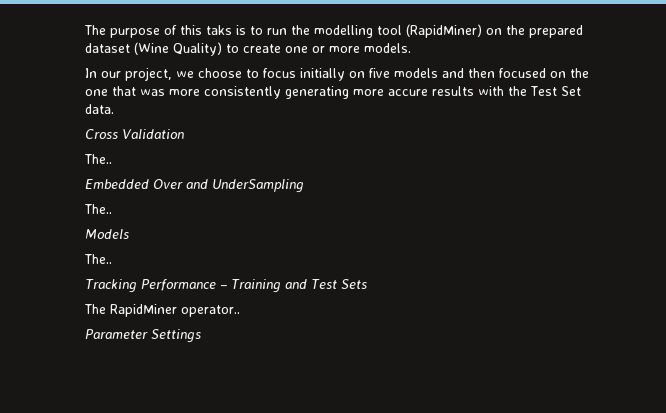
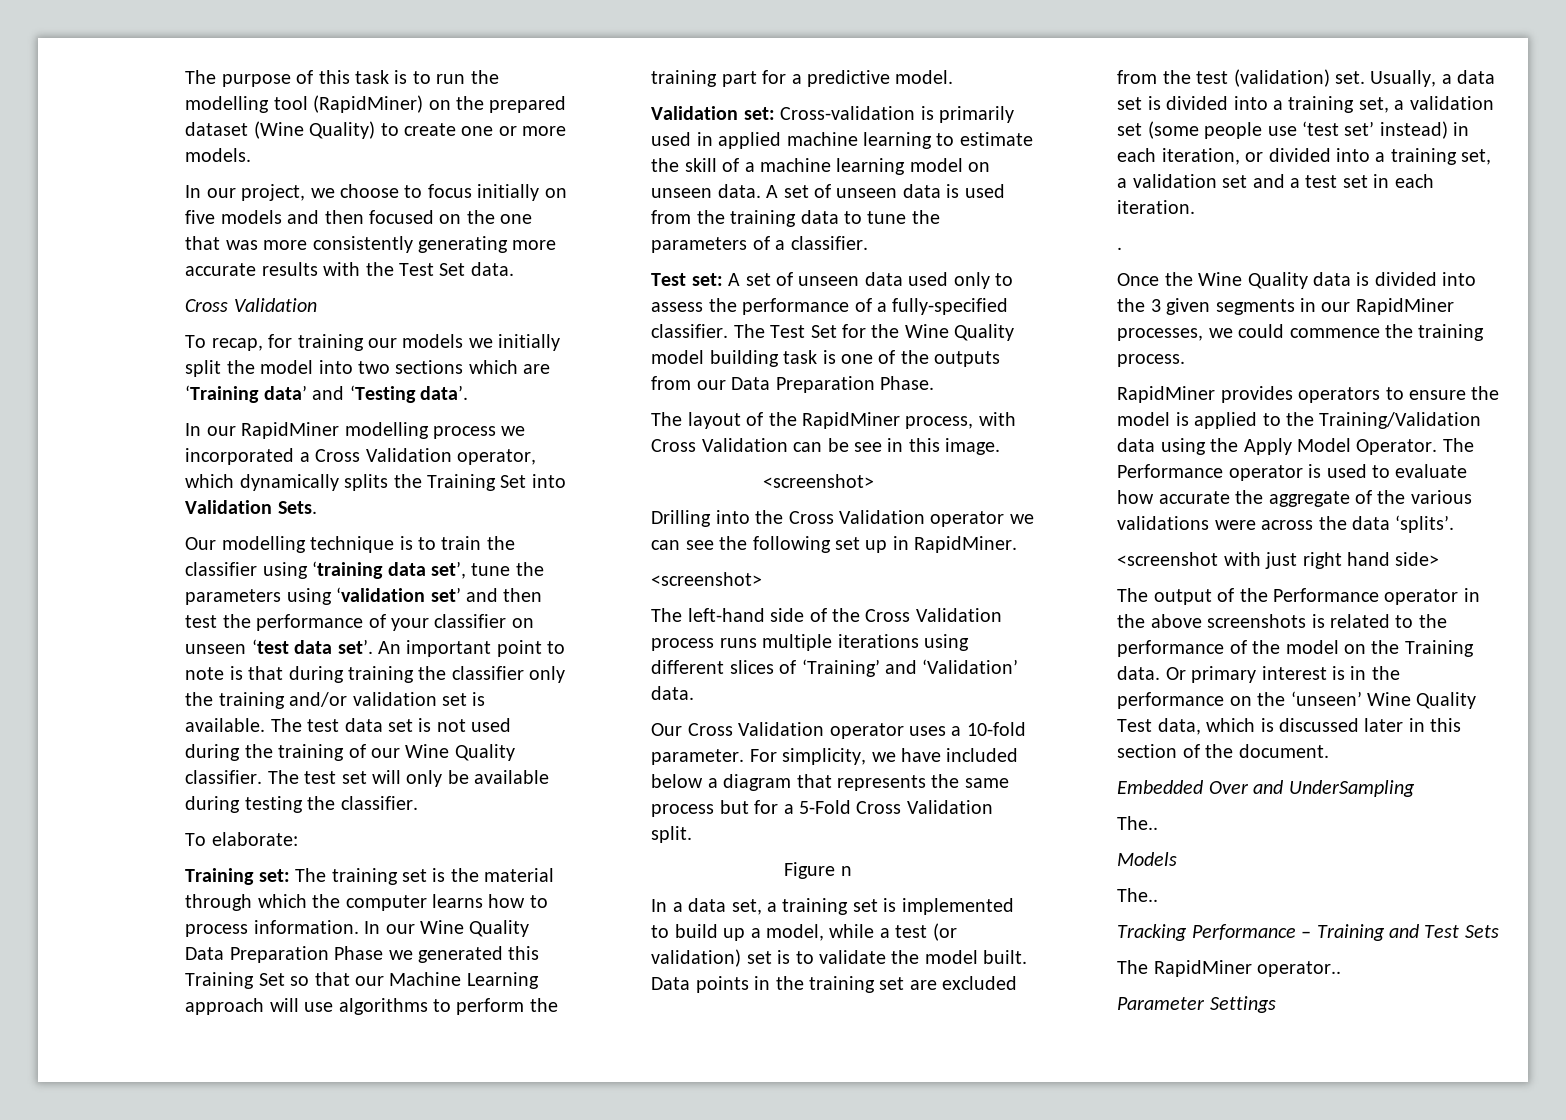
[205,25,232,35] taks -> [355,70,390,84] task
[387,89,428,96] accure -> [185,263,257,276] accurate
[83,154,112,164] The.. -> [185,334,561,351] [185,360,551,377] [185,385,469,403] [185,422,526,439] [185,448,537,465] [185,474,566,491] [185,500,317,514] [185,536,515,553] [185,561,544,579] [185,587,543,605] [185,614,534,631] [185,639,566,657] [185,666,566,683] [185,692,486,709] [185,718,512,732] [185,744,515,761] [185,770,550,787] [185,796,418,813] [185,832,298,846] [185,868,555,885] [185,894,548,911] [185,920,530,937] [185,946,540,963] [185,972,539,989] [185,998,558,1015] [651,70,954,87] [651,106,1015,123] [651,132,1033,149] [651,158,991,175] [651,184,1005,198] [651,210,940,227] [651,236,868,253] [651,272,1014,289] [651,298,1009,315] [651,324,1015,341] [651,350,1001,367] [651,376,935,393] [651,412,1016,429] [651,438,1001,455] [762,474,874,488] [651,510,1034,527] [651,536,1018,553] [651,572,763,586] [651,608,1002,622] [651,634,970,651] [651,659,1019,677] [651,686,695,700] [651,722,1026,739] [651,748,1019,765] [651,774,1009,791] [651,800,993,817] [651,826,693,843] [784,862,852,879] [651,898,1014,915] [651,923,957,941] [651,949,1028,967] [651,976,1018,993] [1117,69,1496,87] [1117,96,1494,113] [1117,121,1470,139] [1117,148,1492,165] [1117,174,1434,188] [1117,200,1196,214] [1117,247,1123,250] [1117,272,1477,289] [1117,298,1454,315] [1117,324,1485,341] [1117,354,1186,367] [1117,386,1500,403] [1117,412,1482,429] [1117,438,1474,455] [1117,464,1468,481] [1117,490,1472,507] [1117,515,1455,533] [1117,552,1440,569] [1117,588,1480,605] [1117,614,1447,628] [1117,640,1474,657] [1117,666,1400,683] [1117,691,1477,709] [1117,718,1462,735] [1117,744,1329,758] To recap, for training our models we initially split the model into two sections which are ‘Training data’ and ‘Testing data’. // In our RapidMiner modelling process we incorporated a Cross Validation operator, which dynamically splits the Training Set into Validation Sets. // Our modelling technique is to train the classifier using ‘training data set’, tune the parameters using ‘validation set’ and then test the performance of your classifier on unseen ‘test data set’. An important point to note is that during training the classifier only the training and/or validation set is available. The test data set is not used during the training of our Wine Quality classifier. The test set will only be available during testing the classifier. // To elaborate: // Training set: The training set is the material through which the computer learns how to process information. In our Wine Quality Data Preparation Phase we generated this Training Set so that our Machine Learning approach will use algorithms to perform the training part for a predictive model. // Validation set: Cross-validation is primarily used in applied machine learning to estimate the skill of a machine learning model on unseen data. A set of unseen data is used from the training data to tune the parameters of a classifier. // Test set: A set of unseen data used only to assess the performance of a fully-specified classifier. The Test Set for the Wine Quality model building task is one of the outputs from our Data Preparation Phase. // The layout of the RapidMiner process, with Cross Validation can be see in this image. // <screenshot> // Drilling into the Cross Validation operator we can see the following set up in RapidMiner. // <screenshot> // The left-hand side of the Cross Validation process runs multiple iterations using different slices of ‘Training’ and ‘Validation’ data. // Our Cross Validation operator uses a 10-fold parameter. For simplicity, we have included below a diagram that represents the same process but for a 5-Fold Cross Validation split. // Figure n // In a data set, a training set is implemented to build up a model, while a test (or validation) set is to validate the model built. Data points in the training set are excluded from the test (validation) set. Usually, a data set is divided into a training set, a validation set (some people use ‘test set’ instead) in each iteration, or divided into a training set, a validation set and a test set in each iteration. // . // Once the Wine Quality data is divided into the 3 given segments in our RapidMiner processes, we could commence the training process. // RapidMiner provides operators to ensure the model is applied to the Training/Validation data using the Apply Model Operator. The Performance operator is used to evaluate how accurate the aggregate of the various validations were across the data ‘splits’. // <screenshot with just right hand side> // The output of the Performance operator in the above screenshots is related to the performance of the model on the Training data. Or primary interest is in the performance on the ‘unseen’ Wine Quality Test data, which is discussed later in this section of the document.

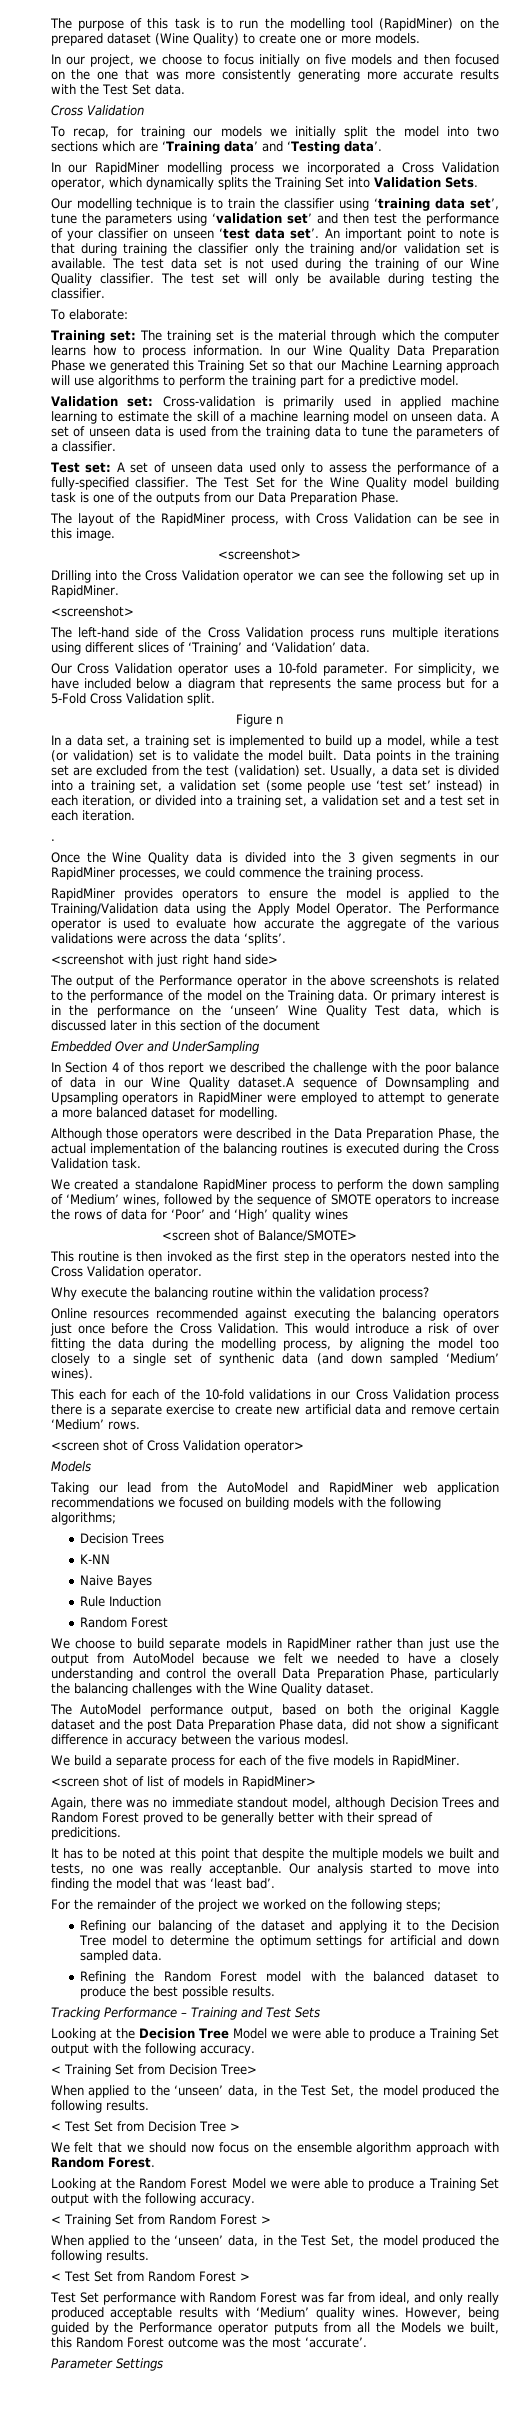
[1238,744,1329,758] document. -> [262,1020,320,1031] document
[1117,816,1159,830] [1117,852,1178,866] [1117,888,1159,902] The.. // Models // The.. -> [50,1062,499,1075] [50,1077,500,1090] [50,1092,499,1105] [50,1107,278,1120] [50,1128,499,1141] [50,1143,500,1156] [50,1158,141,1169] [50,1179,500,1192] [50,1194,499,1207] [50,1209,348,1222] [161,1230,357,1242] [49,1251,500,1264] [50,1266,202,1279] [50,1287,429,1300] [50,1308,499,1321] [49,1323,500,1336] [50,1338,499,1351] [50,1353,499,1366] [50,1368,93,1380] [49,1389,499,1402] [50,1404,500,1417] [50,1419,140,1430] [50,1440,304,1453] [50,1461,91,1472] [49,1482,499,1495] [50,1497,441,1510] [50,1512,116,1525] [80,1533,165,1544] [80,1554,111,1564] [80,1575,153,1588] [80,1596,162,1607] [80,1617,169,1628] [50,1638,499,1651] [50,1653,500,1666] [50,1668,500,1681] [50,1683,374,1696] [49,1704,499,1717] [50,1719,500,1732] [50,1734,349,1747] [50,1755,460,1768] [50,1776,316,1789] [50,1797,500,1810] [50,1812,433,1825] [50,1827,121,1840] [50,1848,500,1861] [50,1863,500,1876] [50,1878,275,1891] [50,1899,441,1912] [80,1920,500,1933] [79,1935,499,1948] [80,1950,163,1963] [80,1971,499,1984] [80,1986,276,1999] In Section 4 of thos report we described the challenge with the poor balance of data in our Wine Quality dataset.A sequence of Downsampling and Upsampling operators in RapidMiner were employed to attempt to generate a more balanced dataset for modelling. // Although those operators were described in the Data Preparation Phase, the actual implementation of the balancing routines is executed during the Cross Validation task. // We created a standalone RapidMiner process to perform the down sampling of ‘Medium’ wines, followed by the sequence of SMOTE operators to increase the rows of data for ‘Poor’ and ‘High’ quality wines // <screen shot of Balance/SMOTE> // This routine is then invoked as the first step in the operators nested into the Cross Validation operator. // Why execute the balancing routine within the validation process? // Online resources recommended against executing the balancing operators just once before the Cross Validation. This would introduce a risk of over fitting the data during the modelling process, by aligning the model too closely to a single set of synthenic data (and down sampled ‘Medium’ wines). // This each for each of the 10-fold validations in our Cross Validation process there is a separate exercise to create new artificial data and remove certain ‘Medium’ rows. // <screen shot of Cross Validation operator> // Models // Taking our lead from the AutoModel and RapidMiner web application recommendations we focused on building models with the following algorithms; // Decision Trees // K-NN // Naive Bayes // Rule Induction // Random Forest // We choose to build separate models in RapidMiner rather than just use the output from AutoModel because we felt we needed to have a closely understanding and control the overall Data Preparation Phase, particularly the balancing challenges with the Wine Quality dataset. // The AutoModel performance output, based on both the original Kaggle dataset and the post Data Preparation Phase data, did not show a significant difference in accuracy between the various modesl. // We build a separate process for each of the five models in RapidMiner. // <screen shot of list of models in RapidMiner> // Again, there was no immediate standout model, although Decision Trees and Random Forest proved to be generally better with their spread of predicitions. // It has to be noted at this point that despite the multiple models we built and tests, no one was really acceptanble. Our analysis started to move into finding the model that was ‘least bad’. // For the remainder of the project we worked on the following steps; // Refining our balancing of the dataset and applying it to the Decision Tree model to determine the optimum settings for artificial and down sampled data. // Refining the Random Forest model with the balanced dataset to produce the best possible results.
[1117,960,1342,977] The RapidMiner operator.. -> [50,2028,500,2041] [50,2043,255,2056] [50,2064,257,2077] [50,2085,500,2098] [50,2100,149,2113] [50,2121,240,2132] [50,2142,500,2155] [50,2157,155,2168] [50,2178,500,2191] [50,2193,255,2206] [50,2214,271,2227] [50,2235,500,2248] [50,2250,149,2263] [50,2271,250,2282] [49,2292,500,2305] [50,2307,500,2320] [50,2322,499,2335] [50,2337,367,2348] Looking at the Decision Tree Model we were able to produce a Training Set output with the following accuracy. // < Training Set from Decision Tree> // When applied to the ‘unseen’ data, in the Test Set, the model produced the following results. // < Test Set from Decision Tree > // We felt that we should now focus on the ensemble algorithm approach with Random Forest. // Looking at the Random Forest Model we were able to produce a Training Set output with the following accuracy. // < Training Set from Random Forest > // When applied to the ‘unseen’ data, in the Test Set, the model produced the following results. // < Test Set from Random Forest > // Test Set performance with Random Forest was far from ideal, and only really produced acceptable results with ‘Medium’ quality wines. However, being guided by the Performance operator putputs from all the Models we built, this Random Forest outcome was the most ‘accurate’.

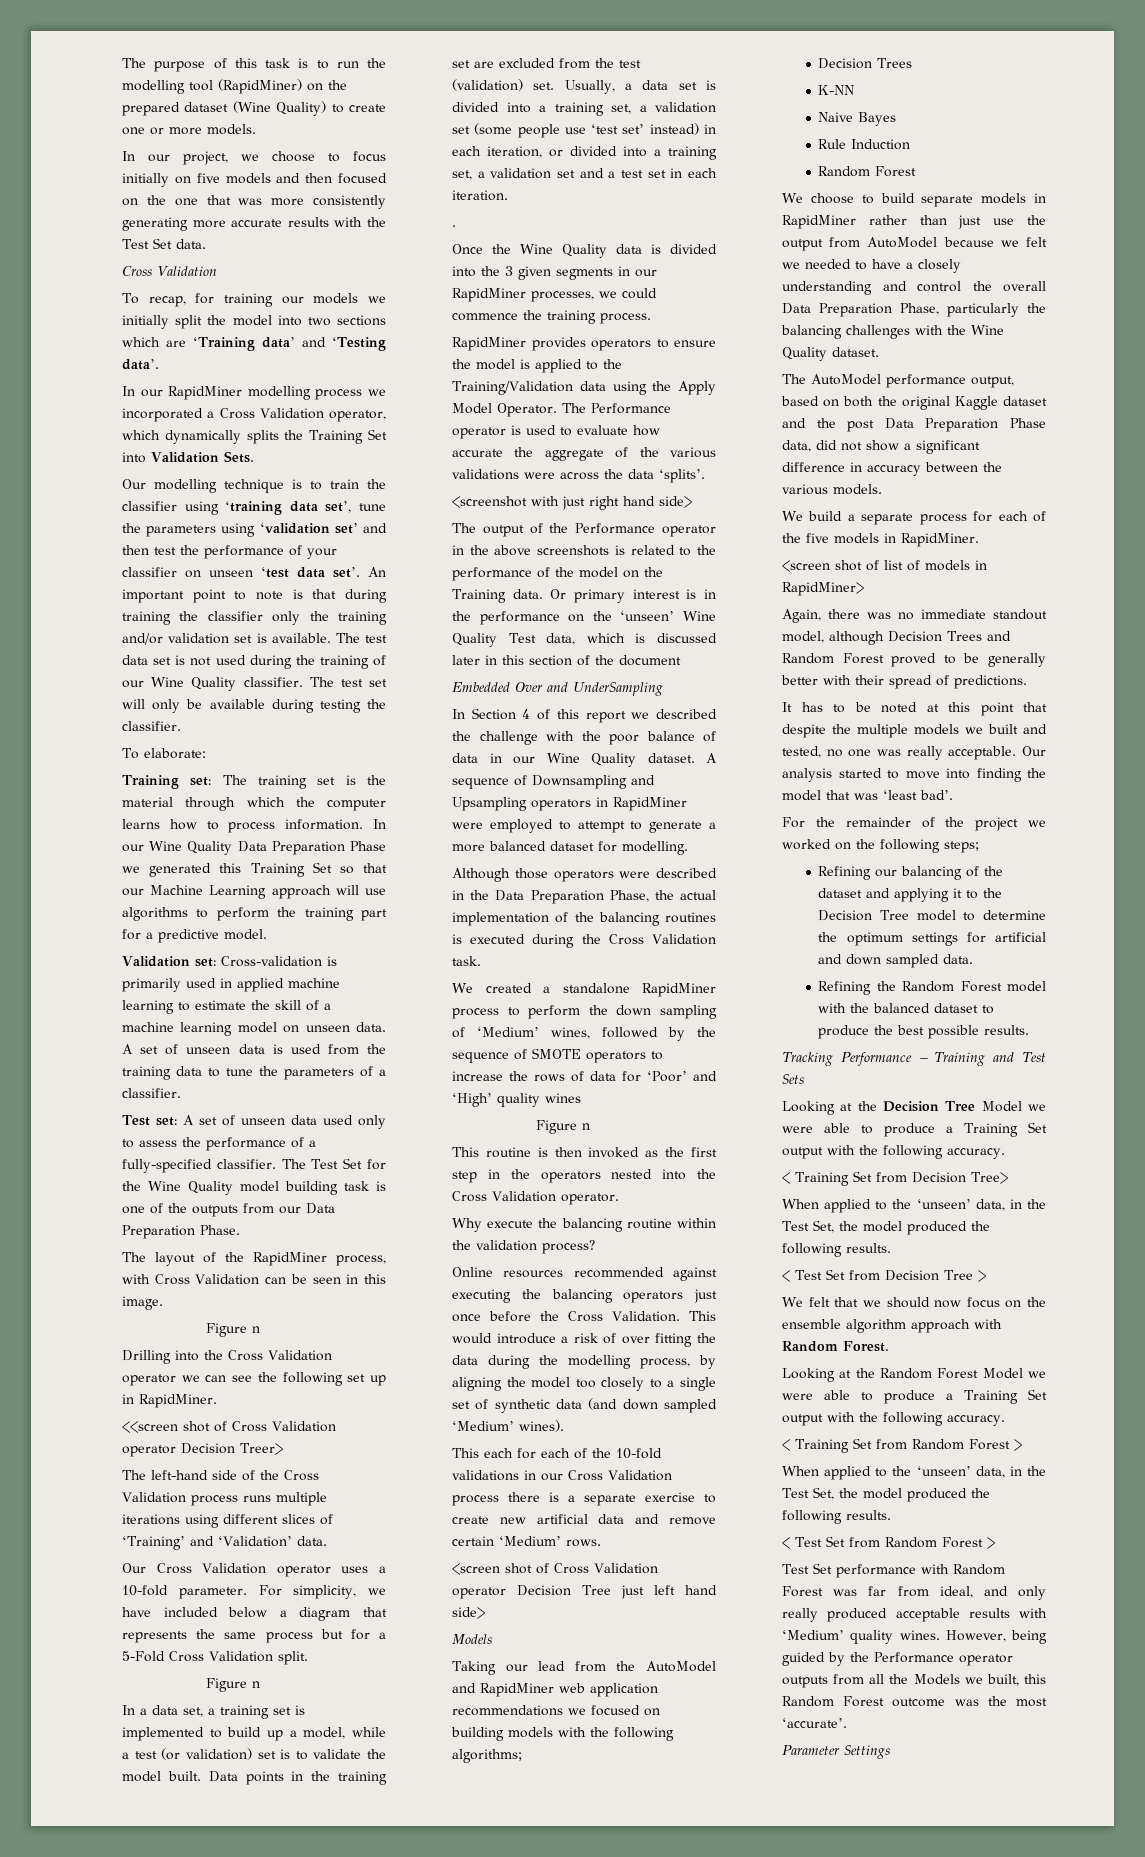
[463,515,484,524] see -> [312,1277,341,1284] seen
[217,549,301,560] <screenshot> -> [206,1323,260,1337] Figure n
[50,606,134,617] <screenshot> -> [122,1421,337,1433] [122,1443,284,1457] <<screen shot of Cross Validation operator Decision Treer>
[138,1062,164,1073] thos -> [556,709,579,719] this
[238,1077,295,1088] dataset.A -> [647,753,717,763] dataset. A
[161,1230,357,1242] <screen shot of Balance/SMOTE> -> [536,1120,590,1134] Figure n
[219,1353,275,1366] synthenic -> [494,1399,550,1413] synthetic
[243,1440,304,1453] operator> -> [452,1585,717,1599] [452,1607,486,1619] operator Decision Tree just left hand side>
[303,1734,349,1745] modesl. -> [833,484,883,495] models.
[50,1827,121,1840] predicitions. -> [954,675,1028,689] predictions.
[50,1863,84,1875] tests, -> [782,746,822,758] tested,
[208,1863,282,1876] acceptanble. -> [948,746,1017,760] acceptable.
[274,2322,319,2335] putputs -> [782,1676,829,1688] outputs

